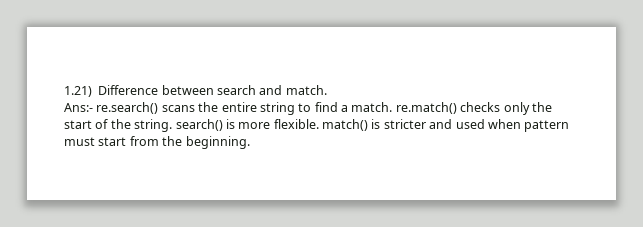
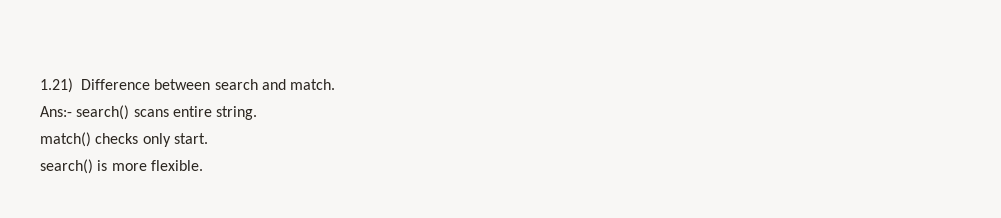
[96,102,552,115] [64,119,570,132] [64,136,250,149] re.search() scans the entire string to find a match. re.match() checks only the start of the string. search() is more flexible. match() is stricter and used when pattern must start from the beginning. -> [76,105,258,120] [40,132,208,147] [40,159,203,174] search() scans entire string. // match() checks only start. // search() is more flexible.

